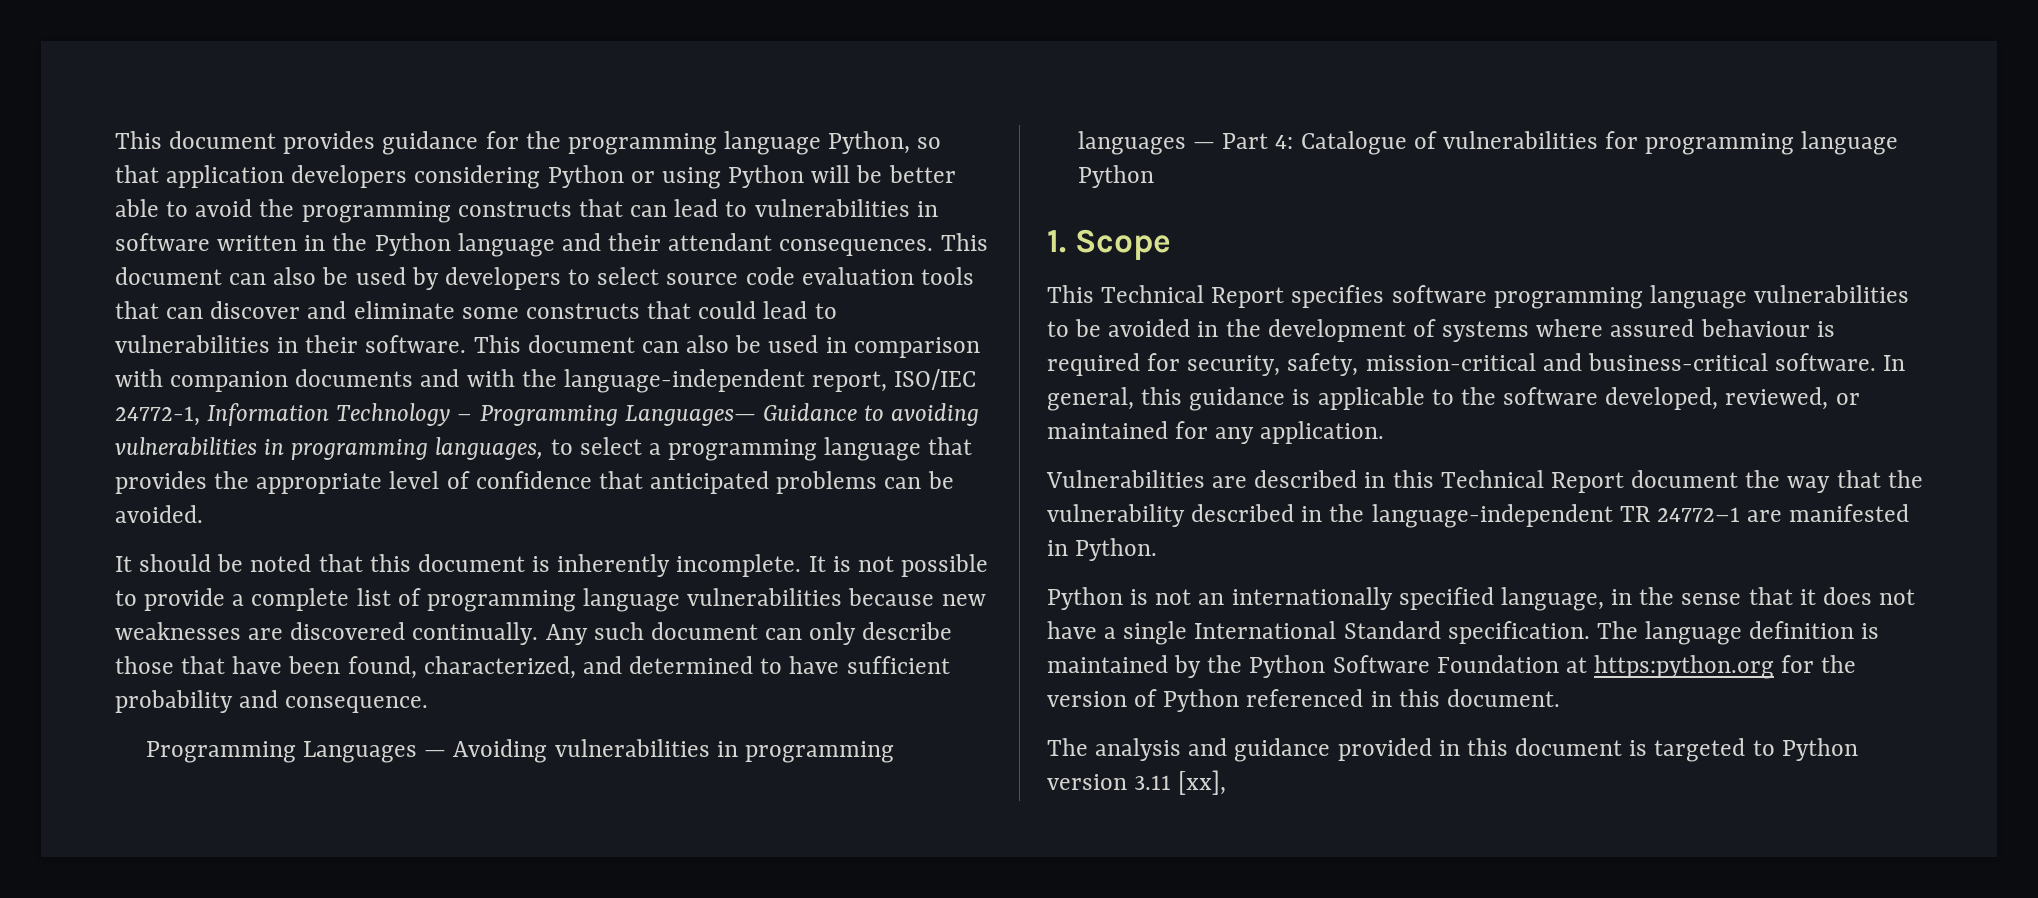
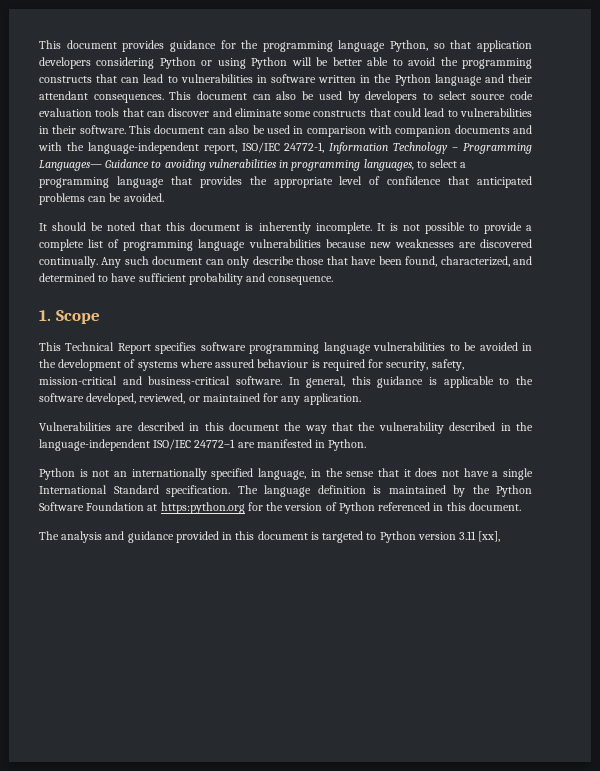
[145,739,894,763] [1077,131,1899,155] [1077,165,1154,188] // Programming Languages — Avoiding vulnerabilities in programming languages — Part 4: Catalogue of vulnerabilities for programming language Python -> (334, 280) none
[1440,470,1624,493] Technical Report -> (224, 426) none
[1619,506,1650,522] TR -> [153,439,192,450] ISO/IEC

